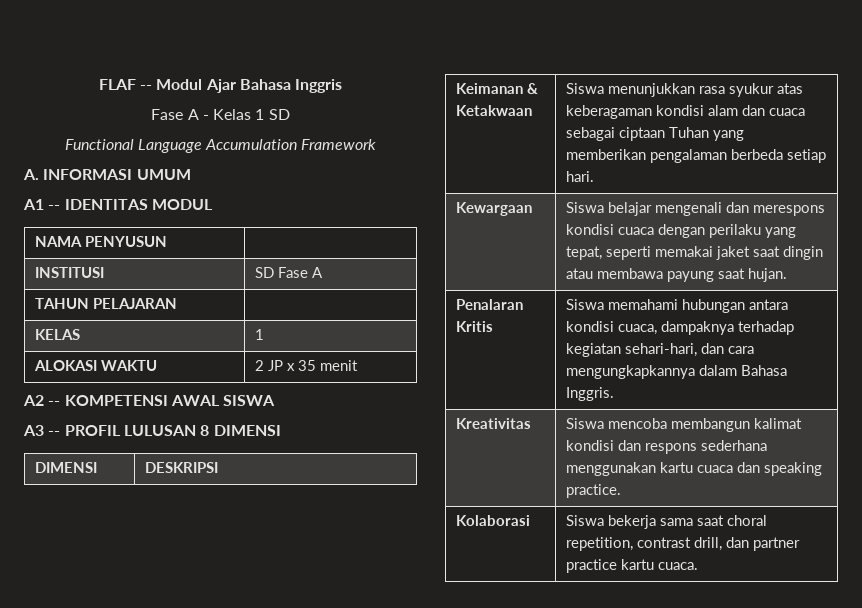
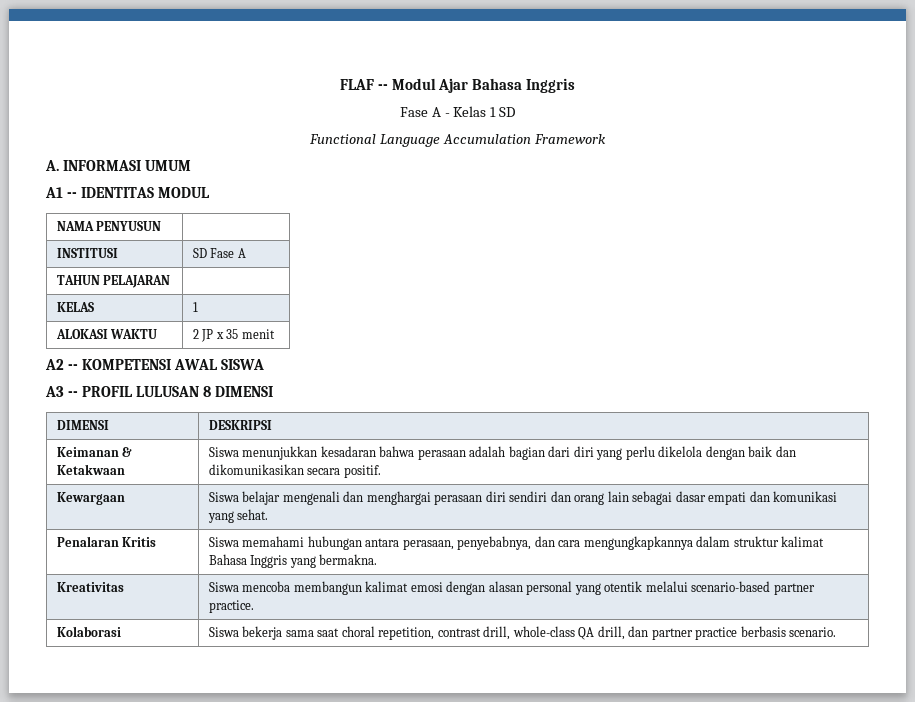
[698,83,803,97] [565,105,805,119] [565,127,744,141] [565,149,826,163] [565,171,594,182] rasa syukur atas keberagaman kondisi alam dan cuaca sebagai ciptaan Tuhan yang memberikan pengalaman berbeda setiap hari. -> [320,446,796,460] [208,464,381,478] kesadaran bahwa perasaan adalah bagian dari diri yang perlu dikelola dengan baik dan dikomunikasikan secara positif.
[752,205,825,216] [565,224,796,238] [565,246,823,260] [565,268,787,282] merespons kondisi cuaca dengan perilaku yang tepat, seperti memakai jaket saat dingin atau membawa payung saat hujan. -> [366,491,838,505] [207,509,269,523] menghargai perasaan diri sendiri dan orang lain sebagai dasar empati dan komunikasi yang sehat.
[565,321,794,335] [565,343,754,357] [565,365,787,379] [565,387,614,401] kondisi cuaca, dampaknya terhadap kegiatan sehari-hari, dan cara mengungkapkannya dalam Bahasa Inggris. -> [402,536,825,550] [208,554,378,568] perasaan, penyebabnya, dan cara mengungkapkannya dalam struktur kalimat Bahasa Inggris yang bermakna.
[565,440,767,454] [565,462,822,476] kondisi dan respons sederhana menggunakan kartu cuaca dan speaking -> [410,581,815,595] emosi dengan alasan personal yang otentik melalui scenario-based partner
(722, 544) none -> [512,626,625,640] whole-class QA drill,
[620,559,698,570] kartu cuaca. -> [740,626,837,637] berbasis scenario.

